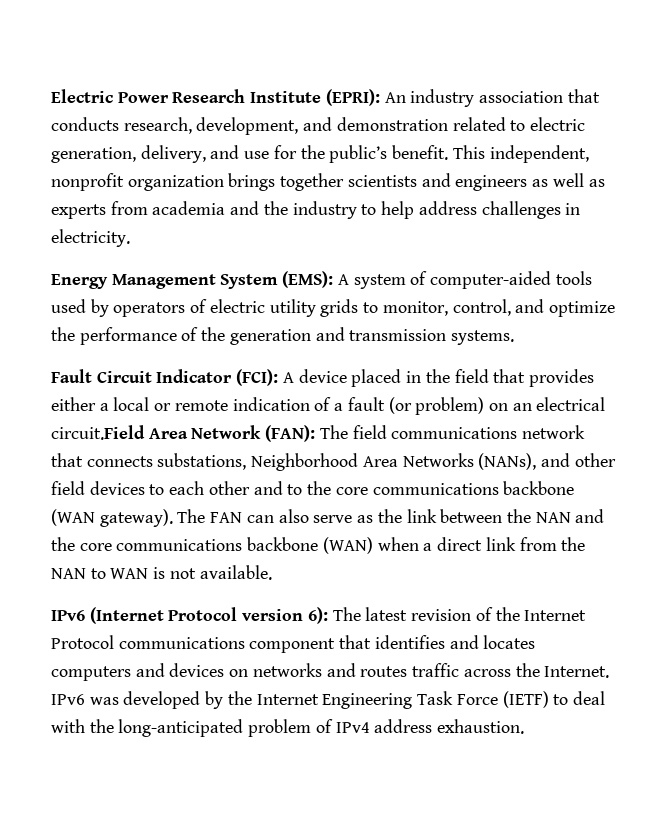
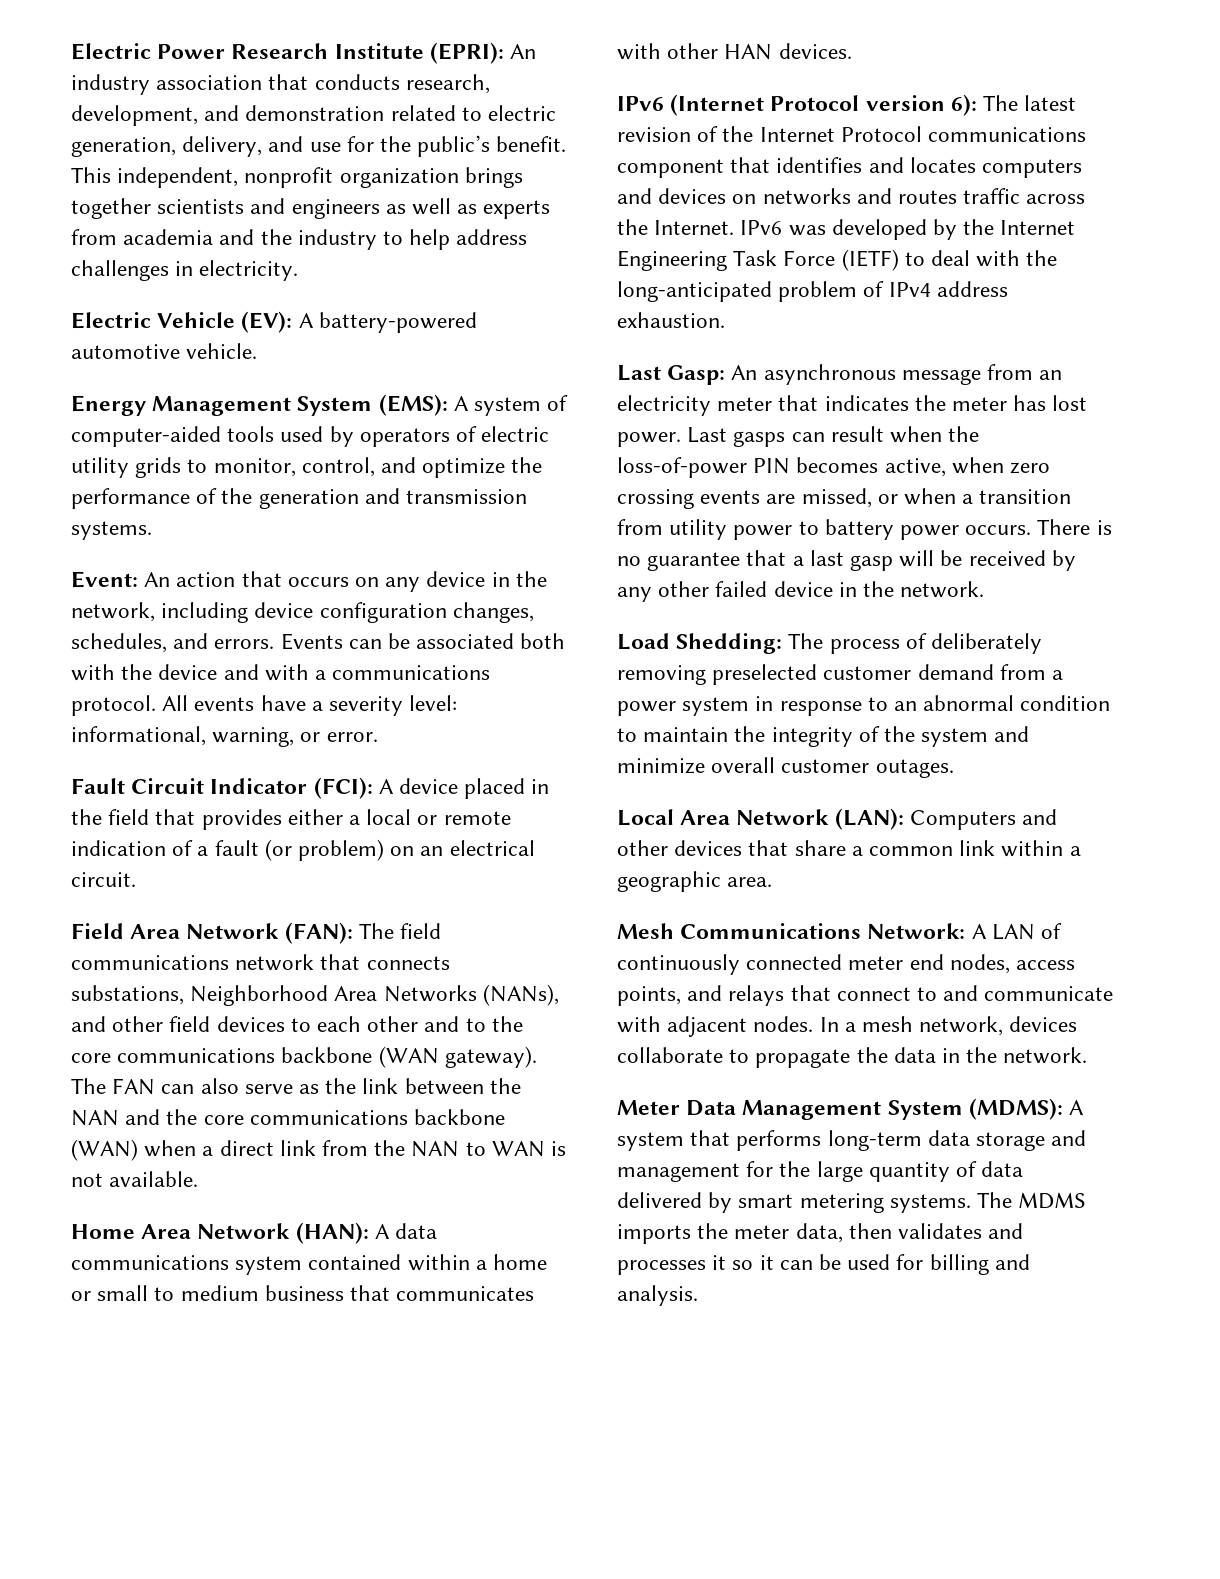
(130, 238) none -> [71,311,477,333] [71,343,258,359] // Electric Vehicle (EV): A battery-powered automotive vehicle.
(515, 337) none -> [71,571,547,592] [71,602,534,623] [71,633,566,653] [71,664,491,681] [71,695,458,716] [71,726,378,747] // Event: An action that occurs on any device in the network, including device configuration changes, schedules, and errors. Events can be associated both with the device and with a communications protocol. All events have a severity level: informational, warning, or error.
[51,425,145,440] circuit.Field -> [71,872,136,887] [71,923,124,939] circuit. // Field
(272, 572) none -> [71,1222,438,1244] [71,1254,548,1275] [71,1285,535,1301] [617,43,852,60] // Home Area Network (HAN): A data communications system contained within a home or small to medium business that communicates with other HAN devices.
(525, 726) none -> [617,364,1063,385] [617,395,1088,416] [617,426,980,447] [617,457,1051,478] [617,488,1072,509] [617,519,1112,540] [617,550,1076,571] [617,581,985,602] [617,633,1043,654] [617,664,1064,685] [617,695,1111,716] [617,726,1030,747] [617,757,954,778] [617,808,1058,830] [617,840,1081,857] [617,871,773,892] [617,923,1063,940] [617,954,1076,975] [617,985,1114,1006] [617,1016,1078,1037] [617,1047,1088,1068] [617,1098,1085,1120] [617,1130,1087,1151] [617,1161,1024,1182] [617,1192,1087,1213] [617,1223,1024,1244] [617,1254,1030,1275] [617,1285,698,1306] // Last Gasp: An asynchronous message from an electricity meter that indicates the meter has lost power. Last gasps can result when the loss-of-power PIN becomes active, when zero crossing events are missed, or when a transition from utility power to battery power occurs. There is no guarantee that a last gasp will be received by any other failed device in the network. // Load Shedding: The process of deliberately removing preselected customer demand from a power system in response to an abnormal condition to maintain the integrity of the system and minimize overall customer outages. // Local Area Network (LAN): Computers and other devices that share a common link within a geographic area. // Mesh Communications Network: A LAN of continuously connected meter end nodes, access points, and relays that connect to and communicate with adjacent nodes. In a mesh network, devices collaborate to propagate the data in the network. // Meter Data Management System (MDMS): A system that performs long-term data storage and management for the large quantity of data delivered by smart metering systems. The MDMS imports the meter data, then validates and processes it so it can be used for billing and analysis.

